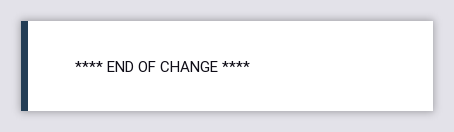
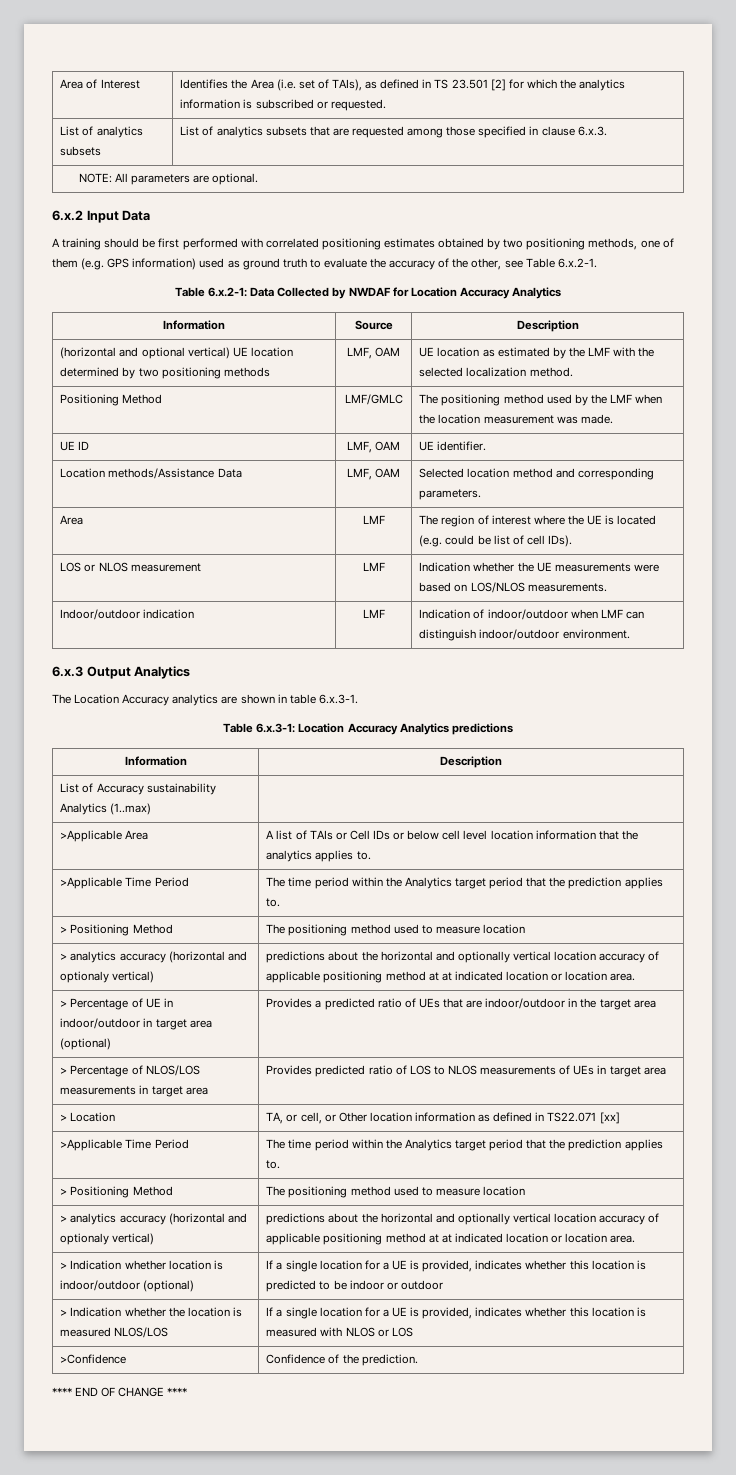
(75, 66) none -> [60,79,140,89] [180,79,626,91] [180,99,386,111] [60,126,143,138] [60,146,102,156] [180,126,607,138] [78,173,259,185] [52,210,151,223] [52,238,674,250] [52,258,597,270] [175,287,561,299] [163,320,225,330] [354,320,393,330] [516,320,579,332] [60,347,293,359] [60,367,270,379] [346,347,401,359] [419,347,655,359] [419,367,573,377] [60,394,163,406] [344,394,403,405] [419,394,663,406] [419,414,613,424] [60,441,90,451] [346,441,401,453] [419,441,487,451] [60,468,242,479] [346,468,401,480] [419,468,654,480] [419,489,482,500] [60,515,84,525] [362,515,385,524] [419,515,657,527] [419,535,572,547] [60,562,201,572] [362,562,385,571] [419,562,659,572] [419,582,607,593] [60,609,195,620] [362,609,385,618] [419,609,644,620] [419,629,630,641] [52,666,191,679] [52,694,358,706] [223,723,513,735] [124,756,187,766] [440,756,502,768] [60,783,216,795] [60,803,152,815] [60,830,149,842] [266,830,638,840] [266,850,371,862] [60,877,189,889] [266,877,663,889] [266,898,281,907] [60,924,173,936] [266,924,525,936] [60,951,247,963] [60,971,155,983] [266,951,660,963] [266,971,636,983] [60,998,173,1010] [60,1018,212,1030] [60,1038,112,1050] [266,998,656,1010] [60,1065,200,1077] [60,1085,208,1097] [266,1065,666,1077] [60,1112,116,1122] [266,1112,620,1124] [60,1139,189,1151] [266,1139,663,1151] [266,1160,281,1169] [60,1186,173,1198] [266,1186,525,1198] [60,1213,247,1225] [60,1233,155,1245] [266,1213,660,1225] [266,1233,636,1245] [60,1260,223,1270] [60,1280,195,1292] [266,1260,646,1272] [266,1280,443,1292] [60,1307,242,1317] [60,1327,169,1338] [266,1307,646,1319] [266,1327,413,1337] [60,1354,127,1364] [266,1354,418,1366] Area of Interest | Identifies the Area (i.e. set of TAIs), as defined in TS 23.501 [2] for which the analytics information is subscribed or requested. // List of analytics subsets | List of analytics subsets that are requested among those specified in clause 6.x.3. // NOTE: All parameters are optional. // 6.x.2 Input Data // A training should be first performed with correlated positioning estimates obtained by two positioning methods, one of them (e.g. GPS information) used as ground truth to evaluate the accuracy of the other, see Table 6.x.2-1. // Table 6.x.2-1: Data Collected by NWDAF for Location Accuracy Analytics // Information | Source | Description // (horizontal and optional vertical) UE location determined by two positioning methods | LMF, OAM | UE location as estimated by the LMF with the selected localization method. // Positioning Method | LMF/GMLC | The positioning method used by the LMF when the location measurement was made. // UE ID | LMF, OAM | UE identifier. // Location methods/Assistance Data | LMF, OAM | Selected location method and corresponding parameters. // Area | LMF | The region of interest where the UE is located (e.g. could be list of cell IDs). // LOS or NLOS measurement | LMF | Indication whether the UE measurements were based on LOS/NLOS measurements. // Indoor/outdoor indication | LMF | Indication of indoor/outdoor when LMF can distinguish indoor/outdoor environment. // 6.x.3 Output Analytics // The Location Accuracy analytics are shown in table 6.x.3-1. // Table 6.x.3-1: Location Accuracy Analytics predictions // Information | Description // List of Accuracy sustainability Analytics (1..max) | // >Applicable Area | A list of TAIs or Cell IDs or below cell level location information that the analytics applies to. // >Applicable Time Period | The time period within the Analytics target period that the prediction applies to. // > Positioning Method | The positioning method used to measure location // > analytics accuracy (horizontal and optionaly vertical) | predictions about the horizontal and optionally vertical location accuracy of applicable positioning method at at indicated location or location area. // > Percentage of UE in indoor/outdoor in target area (optional) | Provides a predicted ratio of UEs that are indoor/outdoor in the target area // > Percentage of NLOS/LOS measurements in target area | Provides predicted ratio of LOS to NLOS measurements of UEs in target area // > Location | TA, or cell, or Other location information as defined in TS22.071 [xx] // >Applicable Time Period | The time period within the Analytics target period that the prediction applies to. // > Positioning Method | The positioning method used to measure location // > analytics accuracy (horizontal and optionaly vertical) | predictions about the horizontal and optionally vertical location accuracy of applicable positioning method at at indicated location or location area. // > Indication whether location is indoor/outdoor (optional) | If a single location for a UE is provided, indicates whether this location is predicted to be indoor or outdoor // > Indication whether the location is measured NLOS/LOS | If a single location for a UE is provided, indicates whether this location is measured with NLOS or LOS // >Confidence | Confidence of the prediction. //

